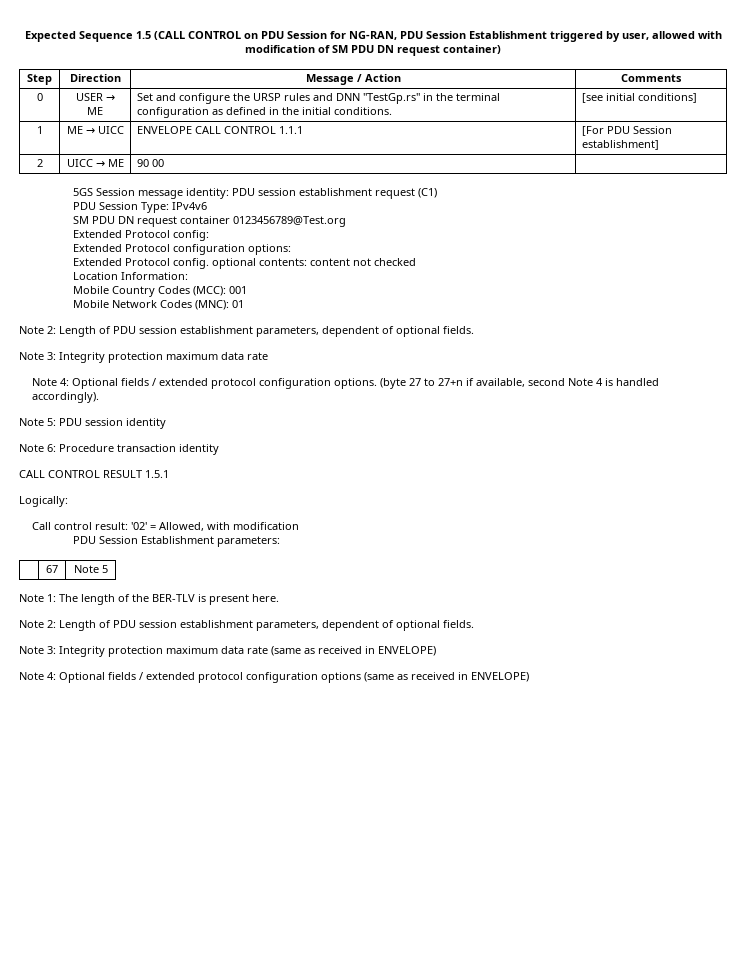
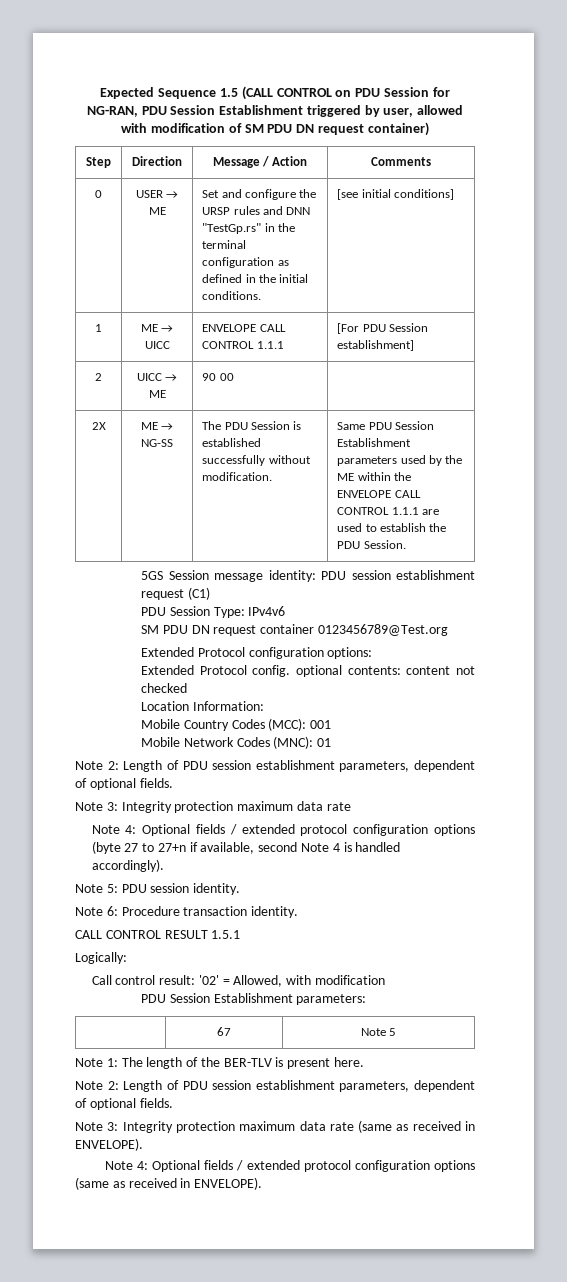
(165, 163) none -> [91,422,106,430] [140,422,174,430] [141,439,173,447] [202,421,302,430] [202,438,262,447] [202,455,311,466] [202,472,273,481] [337,421,434,430] [337,438,412,447] [337,455,463,466] [337,472,411,481] [337,490,421,498] [337,507,439,515] [337,523,447,532] [337,540,406,549] // 2X | ME → NG-SS | The PDU Session is established successfully without modification. | Same PDU Session Establishment parameters used by the ME within the ENVELOPE CALL CONTROL 1.1.1 are used to establish the PDU Session.
[72,230,209,241] // Extended Protocol config: -> (449, 630) none
[334,378,378,389] options. -> [434,824,475,836] options
[126,418,166,429] identity -> [193,883,241,895] identity.
[179,444,219,455] identity -> [251,906,299,918] identity.
[378,646,436,656] ENVELOPE) -> [75,1138,143,1151] ENVELOPE).
[471,672,529,682] ENVELOPE) -> [194,1177,263,1190] ENVELOPE).

